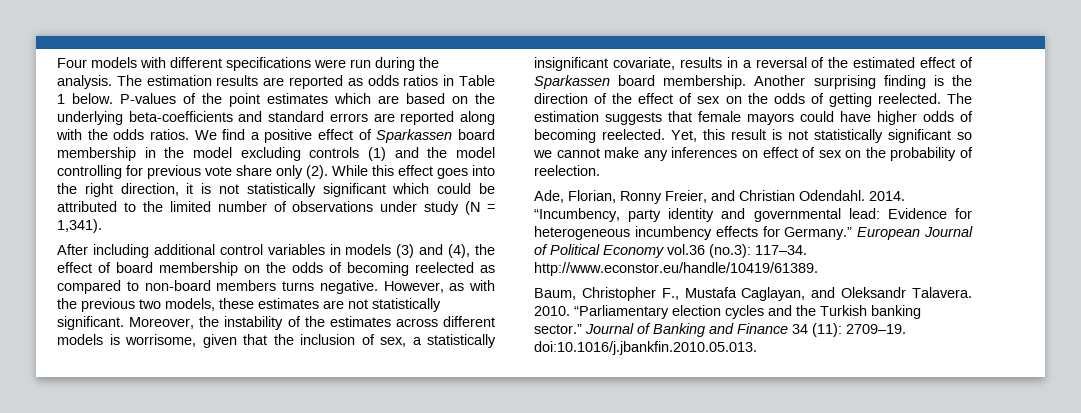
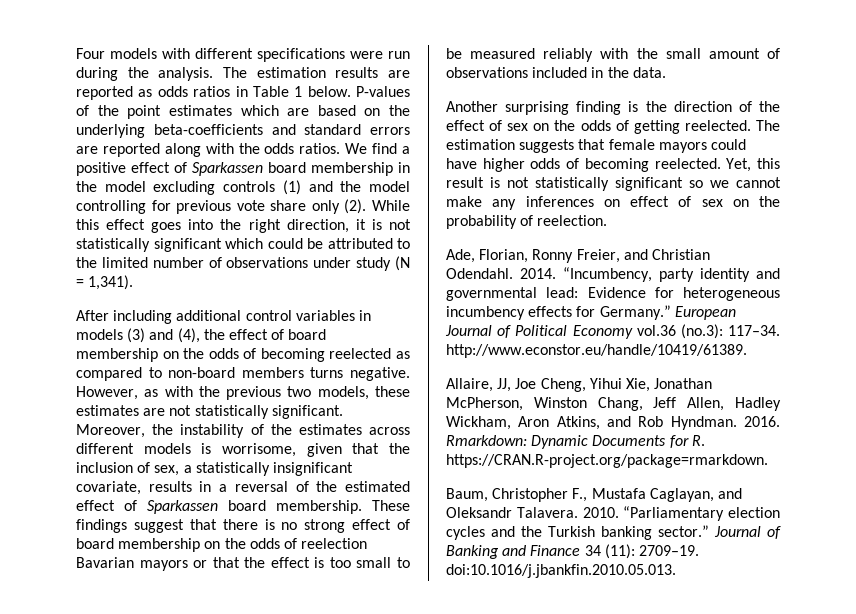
(747, 82) none -> [372,500,410,511] [76,519,410,533] [76,538,368,552] [76,557,410,571] [446,48,780,62] [446,67,666,78] These findings suggest that there is no strong effect of board membership on the odds of reelection Bavarian mayors or that the effect is too small to be measured reliably with the small amount of observations included in the data. //
(818, 269) none -> [446,378,713,392] [446,397,781,411] [446,416,780,430] [446,435,705,449] [446,454,768,468] // Allaire, JJ, Joe Cheng, Yihui Xie, Jonathan McPherson, Winston Chang, Jeff Allen, Hadley Wickham, Aron Atkins, and Rob Hyndman. 2016. Rmarkdown: Dynamic Documents for R. https://CRAN.R-project.org/package=rmarkdown.

